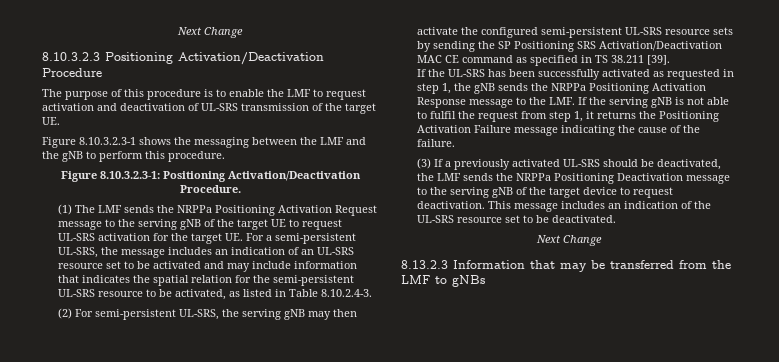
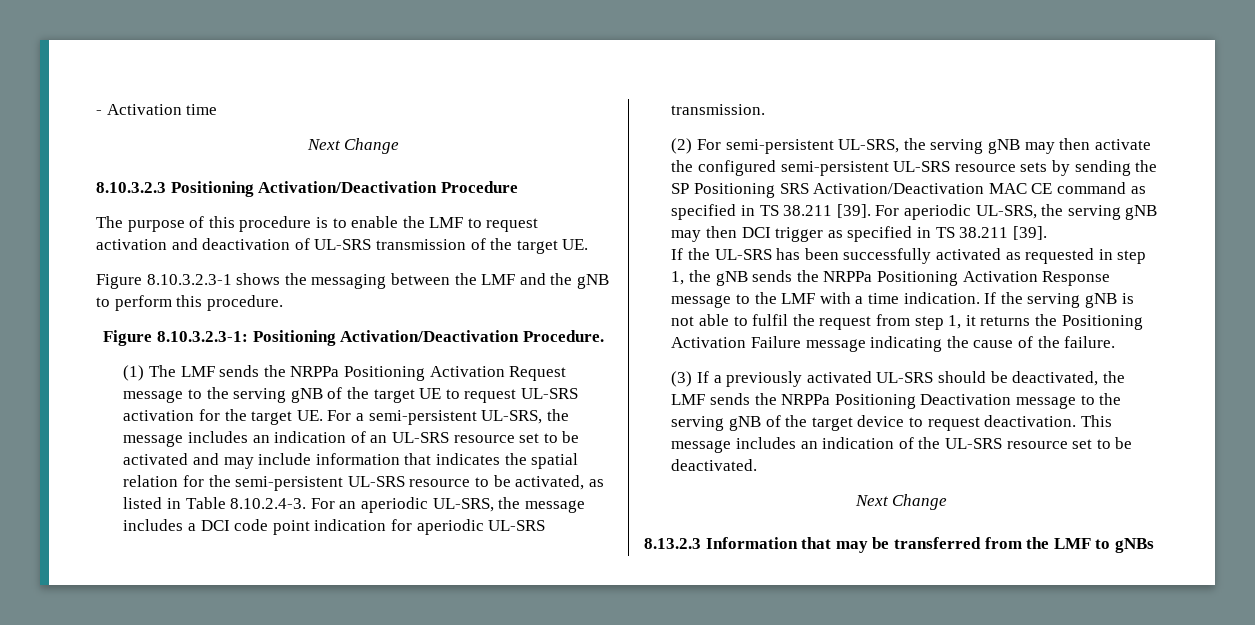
(177, 31) none -> [96,104,218,115] - Activation time //
(373, 293) none -> [310,497,585,513] [123,519,546,535] [671,104,766,115] For an aperiodic UL-SRS, the message includes a DCI code point indication for aperiodic UL-SRS transmission.
(671, 60) none -> [875,204,1158,220] [671,226,1047,242] For aperiodic UL-SRS, the serving gNB may then DCI trigger as specified in TS 38.211 [39].
[549,97,576,105] LMF. -> [781,292,980,304] LMF with a time indication.

